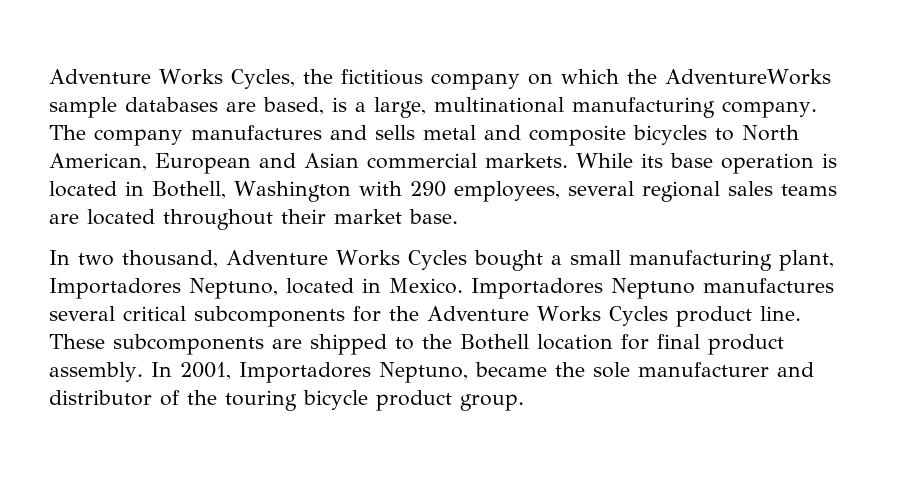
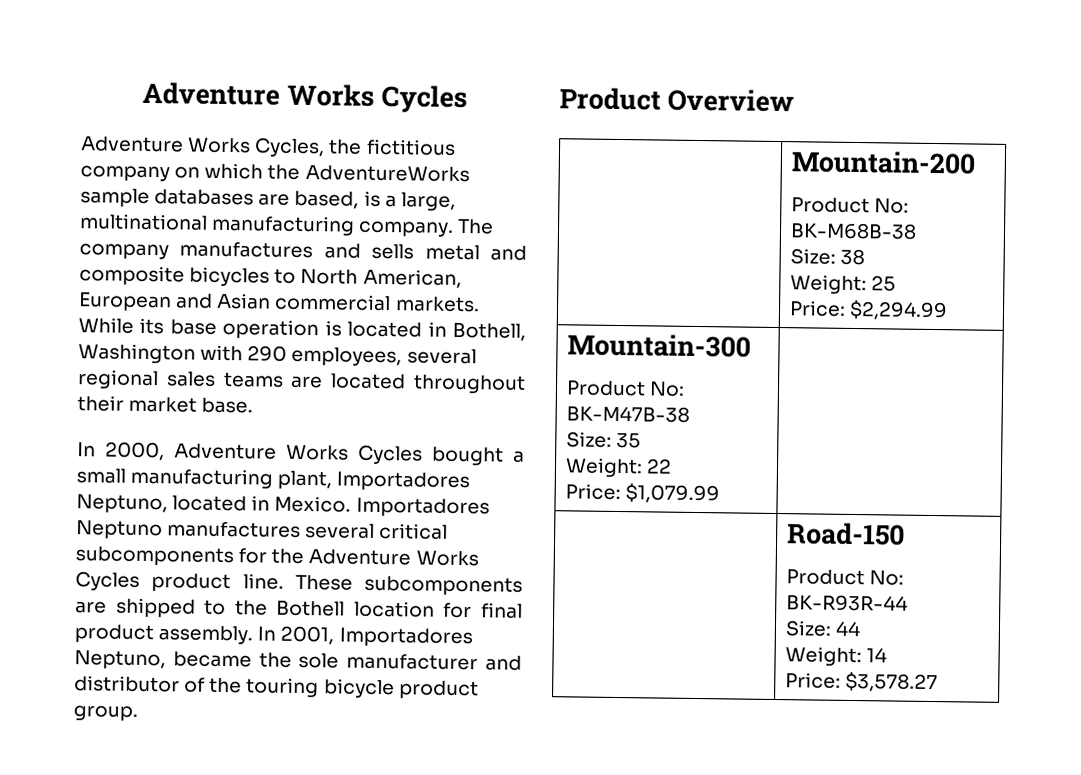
[49,69,223,85] Adventure Works -> [142,81,468,114] [80,136,252,154] Adventure Works Cycles // Adventure Works
[78,250,218,268] two thousand, -> [105,441,165,461] 2000,
(524, 402) none -> [559,87,795,113] [791,150,977,175] [791,197,910,214] [790,222,918,240] [790,248,866,266] [790,274,897,295] [789,299,949,321] [567,333,752,358] [566,380,686,397] [566,405,691,423] [566,431,642,449] [565,457,673,478] [565,483,721,504] [787,522,906,546] [786,569,905,586] [786,594,909,612] [785,620,862,637] [785,646,888,667] [785,671,939,693] // Product Overview // | Mountain-200 // Product No: BK-M68B-38 // Size: 38 // Weight: 25 // Price: $2,294.99 // Mountain-300 // Product No: BK-M47B-38 // Size: 35 // Weight: 22 // Price: $1,079.99 | // | Road-150 // Product No: BK-R93R-44 // Size: 44 // Weight: 14 // Price: $3,578.27

